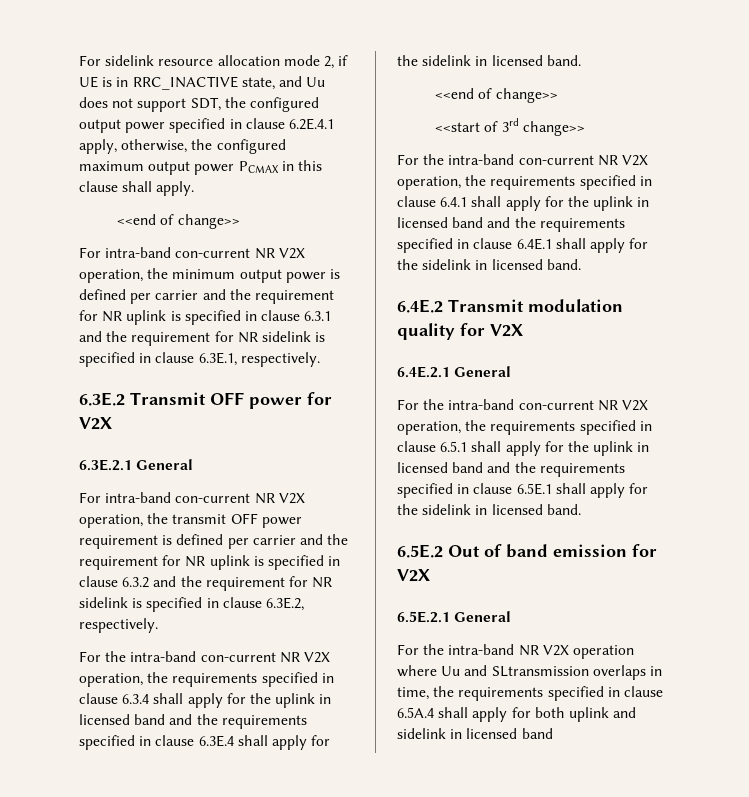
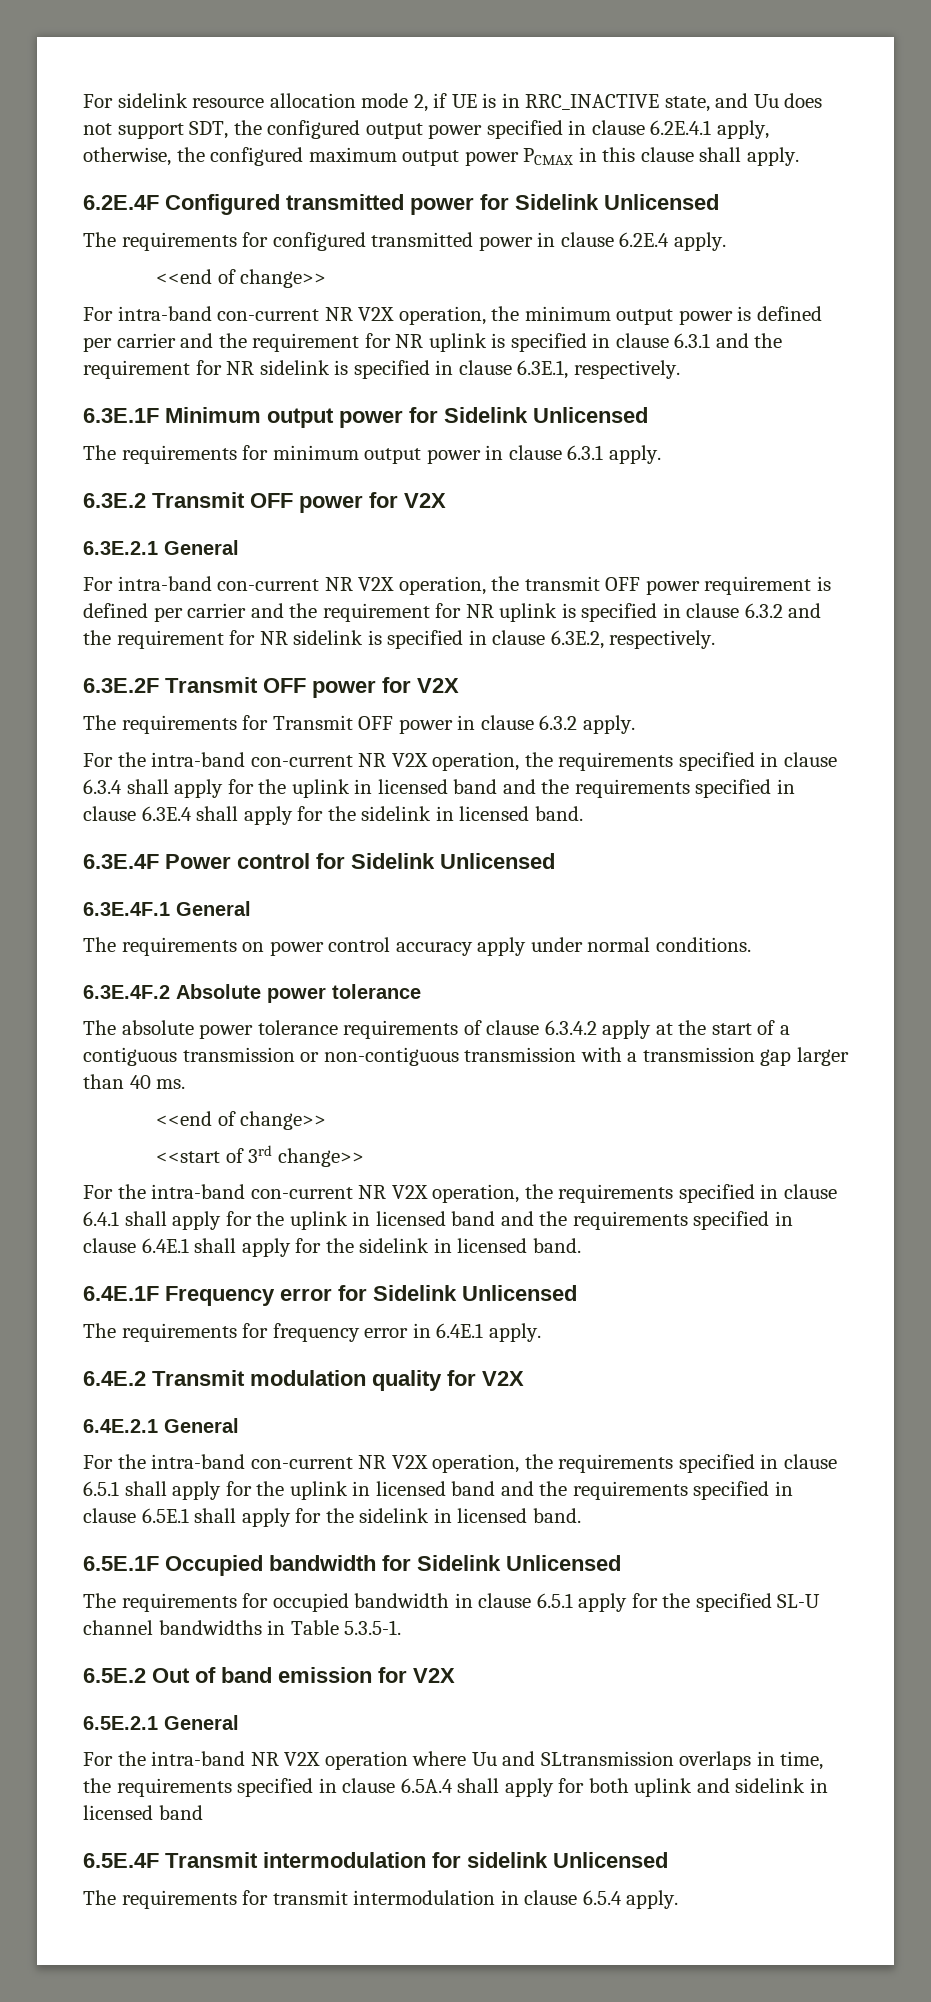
(195, 188) none -> [83,194,719,215] [83,232,726,251] // 6.2E.4F Configured transmitted power for Sidelink Unlicensed // The requirements for configured transmitted power in clause 6.2E.4 apply.
(320, 359) none -> [83,407,648,428] [83,445,661,464] // 6.3E.1F Minimum output power for Sidelink Unlicensed // The requirements for minimum output power in clause 6.3.1 apply.
(158, 625) none -> [83,677,459,698] [83,715,635,734] // 6.3E.2F Transmit OFF power for V2X // The requirements for Transmit OFF power in clause 6.3.2 apply.
(581, 60) none -> [83,853,555,869] [83,901,251,916] [83,937,751,956] [83,984,421,1003] [83,1020,790,1039] [83,1047,849,1066] [83,1074,186,1089] // 6.3E.4F Power control for Sidelink Unlicensed // 6.3E.4F.1 General // The requirements on power control accuracy apply under normal conditions. // 6.3E.4F.2 Absolute power tolerance // The absolute power tolerance requirements of clause 6.3.4.2 apply at the start of a contiguous transmission or non-contiguous transmission with a transmission gap larger than 40 ms.
(581, 264) none -> [83,1285,577,1306] [83,1323,541,1342] // 6.4E.1F Frequency error for Sidelink Unlicensed // The requirements for frequency error in 6.4E.1 apply.
(581, 509) none -> [83,1555,621,1576] [83,1593,821,1612] [83,1620,402,1635] // 6.5E.1F Occupied bandwidth for Sidelink Unlicensed // The requirements for occupied bandwidth in clause 6.5.1 apply for the specified SL-U channel bandwidths in Table 5.3.5-1.
(553, 733) none -> [83,1852,668,1868] [83,1890,679,1909] // 6.5E.4F Transmit intermodulation for sidelink Unlicensed // The requirements for transmit intermodulation in clause 6.5.4 apply.

